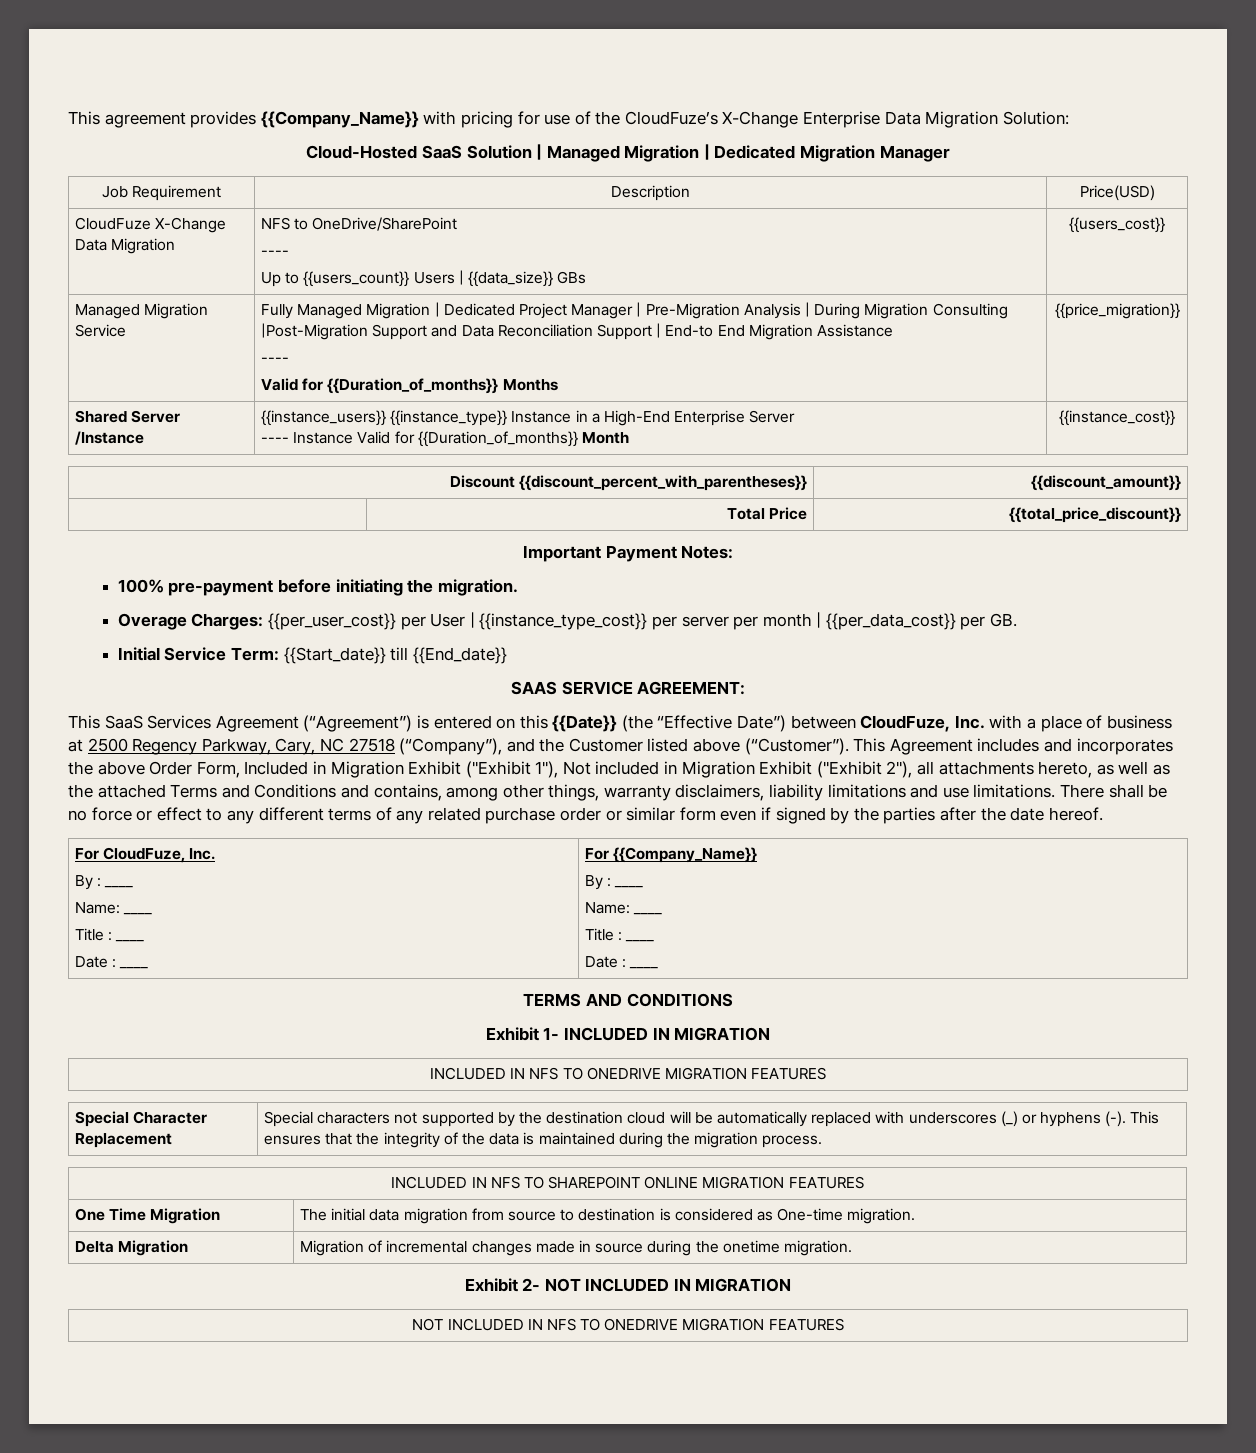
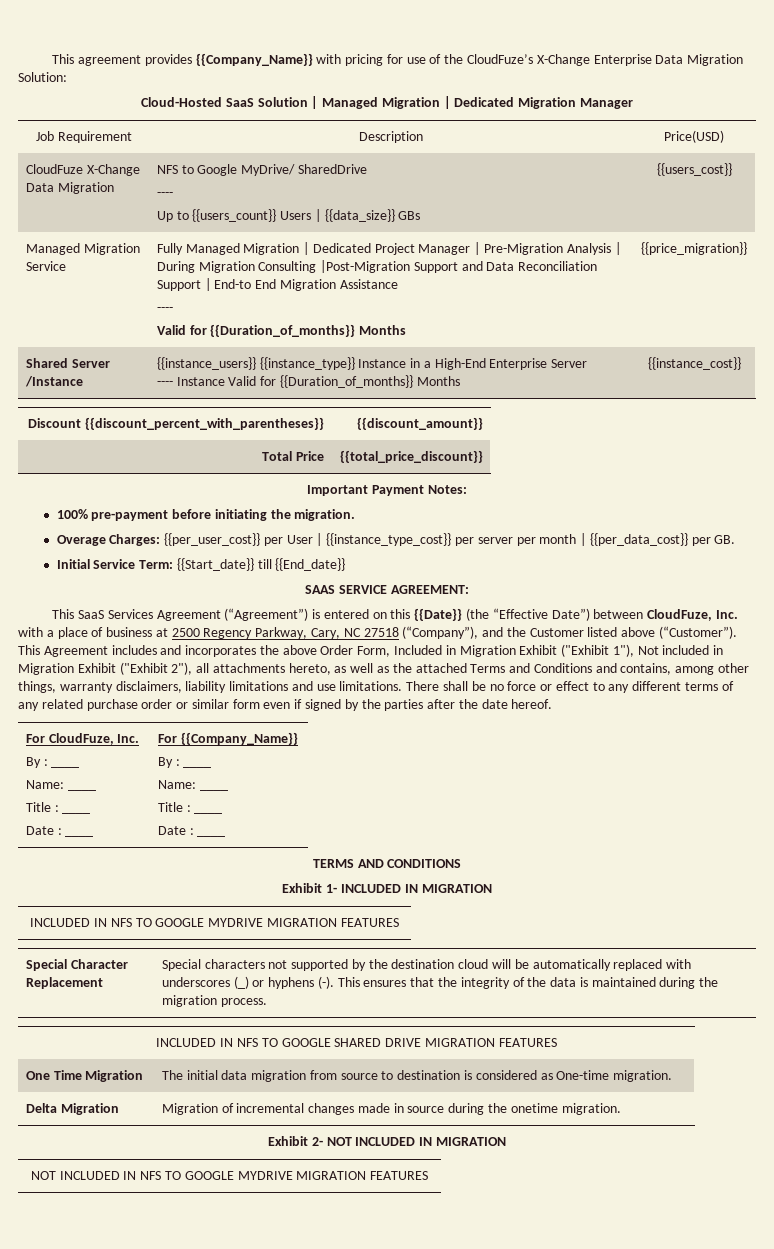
[312,217,458,231] OneDrive/SharePoint -> [197,164,367,176] Google MyDrive/ SharedDrive
[582,432,630,444] Month -> [416,376,460,386] Months
[586,1067,661,1080] ONEDRIVE -> [155,918,264,927] GOOGLE MYDRIVE
[548,1176,699,1189] SHAREPOINT ONLINE -> [281,1038,422,1047] GOOGLE SHARED DRIVE
[604,1318,679,1331] ONEDRIVE -> [184,1171,293,1180] GOOGLE MYDRIVE

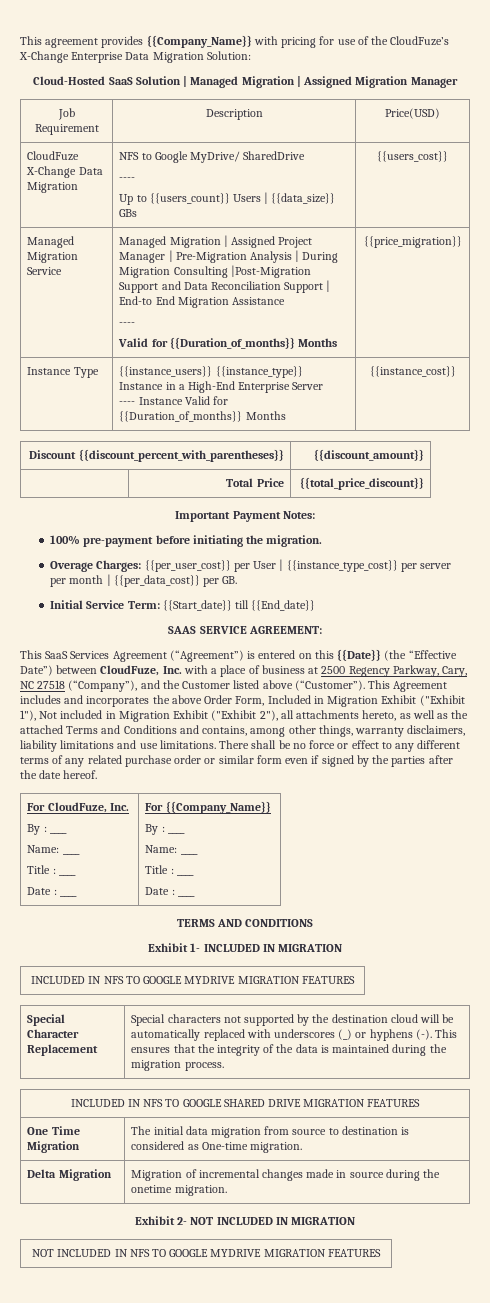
[454,97,515,107] Dedicated -> [303,76,353,88] Assigned
[156,242,371,255] Fully Managed Migration | Dedicated -> [119,235,276,248] Managed Migration | Assigned
[25,358,110,368] [24,376,83,387] Shared Server /Instance -> [27,367,99,378] Instance Type

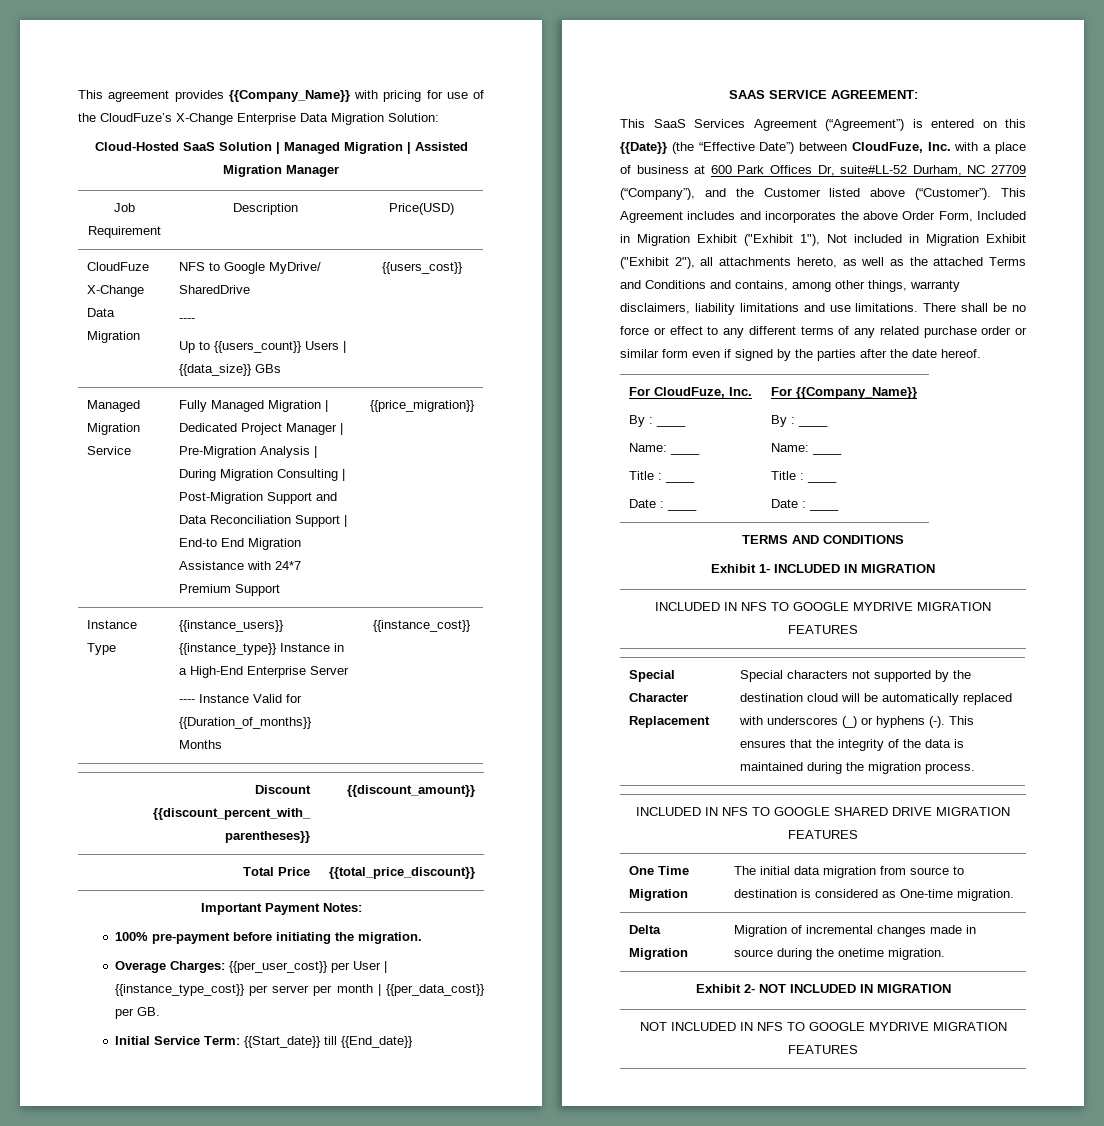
[303,76,353,88] Assigned -> [414,142,468,151] Assisted
[119,235,276,248] Managed Migration | Assigned -> [178,400,328,412] [178,423,237,432] Fully Managed Migration | Dedicated
[230,265,311,278] |Post-Migration -> [341,469,345,481] [178,492,263,504] | Post-Migration
[119,322,136,326] [118,337,338,349] // ---- // Valid for {{Duration_of_months}} Months -> [246,561,301,570] [178,584,280,596] with 24*7 Premium Support
[321,665,468,677] [20,680,66,689] 2500 Regency Parkway, Cary, NC 27518 -> [710,165,1026,176] 600 Park Offices Dr, suite#LL-52 Durham, NC 27709

